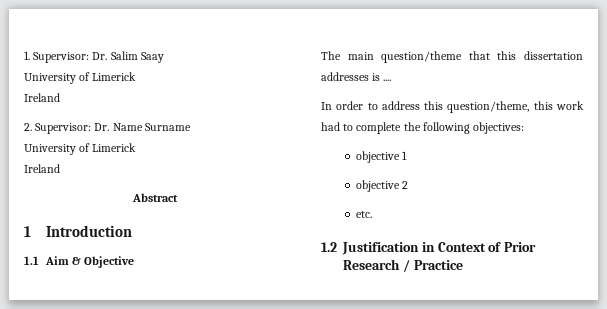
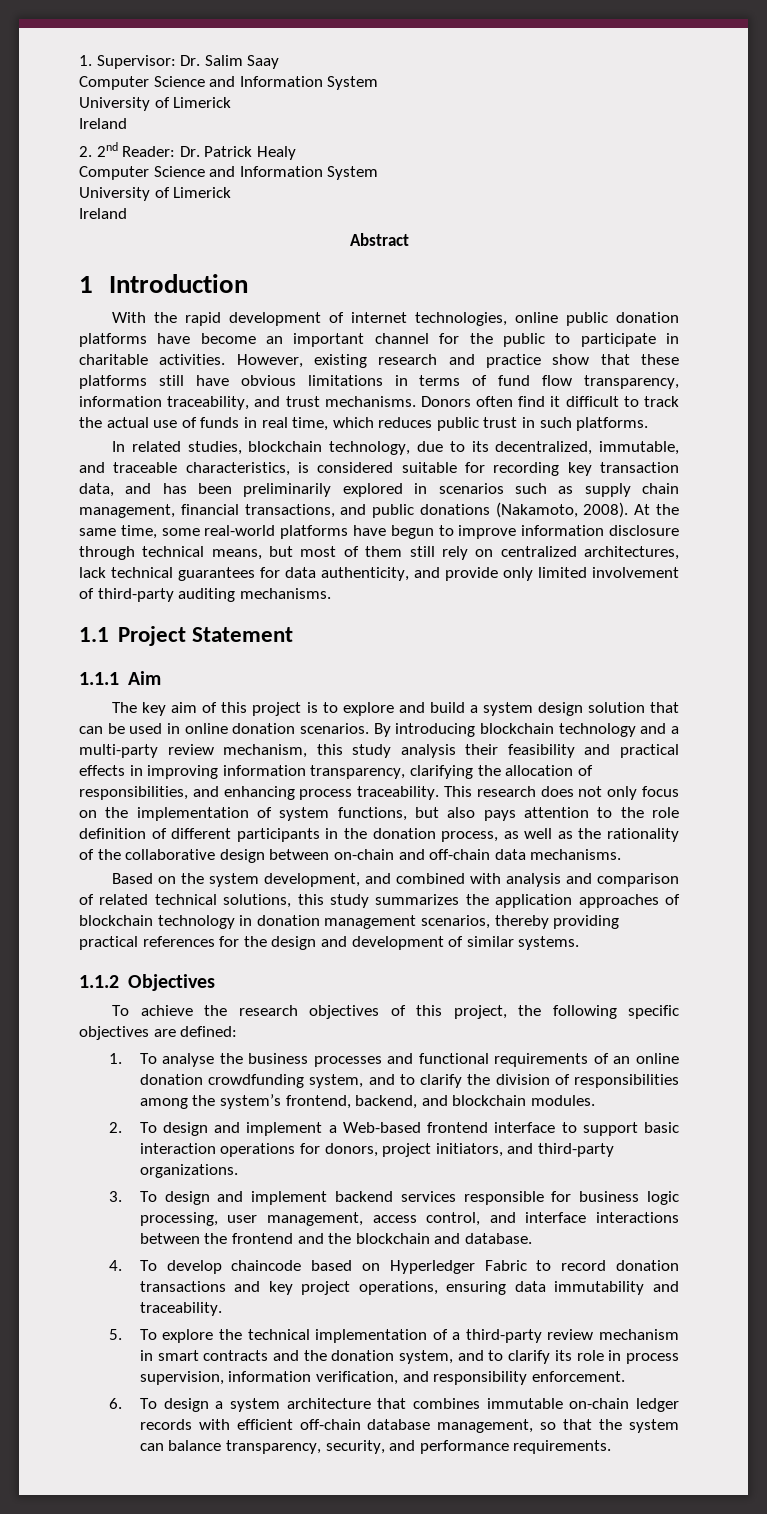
(164, 57) none -> [79,76,379,90] // Computer Science and Information System
[35,123,191,134] Supervisor: Dr. Name Surname -> [96,142,296,160] [79,166,379,180] 2nd Reader: Dr. Patrick Healy // Computer Science and Information System
[24,256,39,265] 1.1 -> [112,312,679,326] [79,333,680,347] [79,354,679,368] [79,375,679,389] [79,396,679,410] [79,417,649,431] [112,441,679,455] [79,462,679,476] [79,483,680,497] [79,502,679,518] [79,525,679,539] [79,546,680,560] [79,567,679,581] [79,588,331,602] [79,626,293,646] [79,672,119,685] With the rapid development of internet technologies, online public donation platforms have become an important channel for the public to participate in charitable activities. However, existing research and practice show that these platforms still have obvious limitations in terms of fund flow transparency, information traceability, and trust mechanisms. Donors often find it difficult to track the actual use of funds in real time, which reduces public trust in such platforms. // In related studies, blockchain technology, due to its decentralized, immutable, and traceable characteristics, is considered suitable for recording key transaction data, and has been preliminarily explored in scenarios such as supply chain management, financial transactions, and public donations (Nakamoto, 2008). At the same time, some real-world platforms have begun to improve information disclosure through technical means, but most of them still rely on centralized architectures, lack technical guarantees for data authenticity, and provide only limited involvement of third-party auditing mechanisms. // 1.1 Project Statement // 1.1.1
[71,256,134,268] & Objective -> (161, 678) none
[347,51,583,63] [321,72,392,81] [321,101,584,113] [321,122,525,134] [355,151,407,163] [355,180,408,192] [355,211,372,218] [321,242,537,255] [343,259,463,272] main question/theme that this dissertation addresses is .... // In order to address this question/theme, this work had to complete the following objectives: // objective 1 // objective 2 // etc. // 1.2 Justification in Context of Prior Research / Practice -> [142,702,680,716] [79,723,679,737] [79,744,679,758] [79,765,593,779] [79,786,679,800] [79,807,679,821] [79,828,679,842] [79,849,622,863] [112,873,679,887] [79,894,680,908] [79,915,620,929] [79,936,580,950] [79,974,215,991] [112,1005,679,1019] [79,1026,238,1040] [109,1053,680,1067] [139,1074,679,1088] [139,1094,595,1109] [109,1122,679,1136] [139,1143,614,1157] [139,1164,238,1178] [109,1191,679,1205] [139,1212,679,1226] [139,1233,532,1244] [109,1260,679,1274] [139,1281,679,1295] [139,1302,222,1316] [109,1329,679,1343] [139,1350,679,1364] [139,1371,625,1385] [109,1398,679,1412] [139,1419,679,1433] [139,1440,612,1454] key aim of this project is to explore and build a system design solution that can be used in online donation scenarios. By introducing blockchain technology and a multi-party review mechanism, this study analysis their feasibility and practical effects in improving information transparency, clarifying the allocation of responsibilities, and enhancing process traceability. This research does not only focus on the implementation of system functions, but also pays attention to the role definition of different participants in the donation process, as well as the rationality of the collaborative design between on-chain and off-chain data mechanisms. // Based on the system development, and combined with analysis and comparison of related technical solutions, this study summarizes the application approaches of blockchain technology in donation management scenarios, thereby providing practical references for the design and development of similar systems. // 1.1.2 Objectives // To achieve the research objectives of this project, the following specific objectives are defined: // 1. To analyse the business processes and functional requirements of an online donation crowdfunding system, and to clarify the division of responsibilities among the system’s frontend, backend, and blockchain modules. // 2. To design and implement a Web-based frontend interface to support basic interaction operations for donors, project initiators, and third-party organizations. // 3. To design and implement backend services responsible for business logic processing, user management, access control, and interface interactions between the frontend and the blockchain and database. // 4. To develop chaincode based on Hyperledger Fabric to record donation transactions and key project operations, ensuring data immutability and traceability. // 5. To explore the technical implementation of a third-party review mechanism in smart contracts and the donation system, and to clarify its role in process supervision, information verification, and responsibility enforcement. // 6. To design a system architecture that combines immutable on-chain ledger records with efficient off-chain database management, so that the system can balance transparency, security, and performance requirements.

